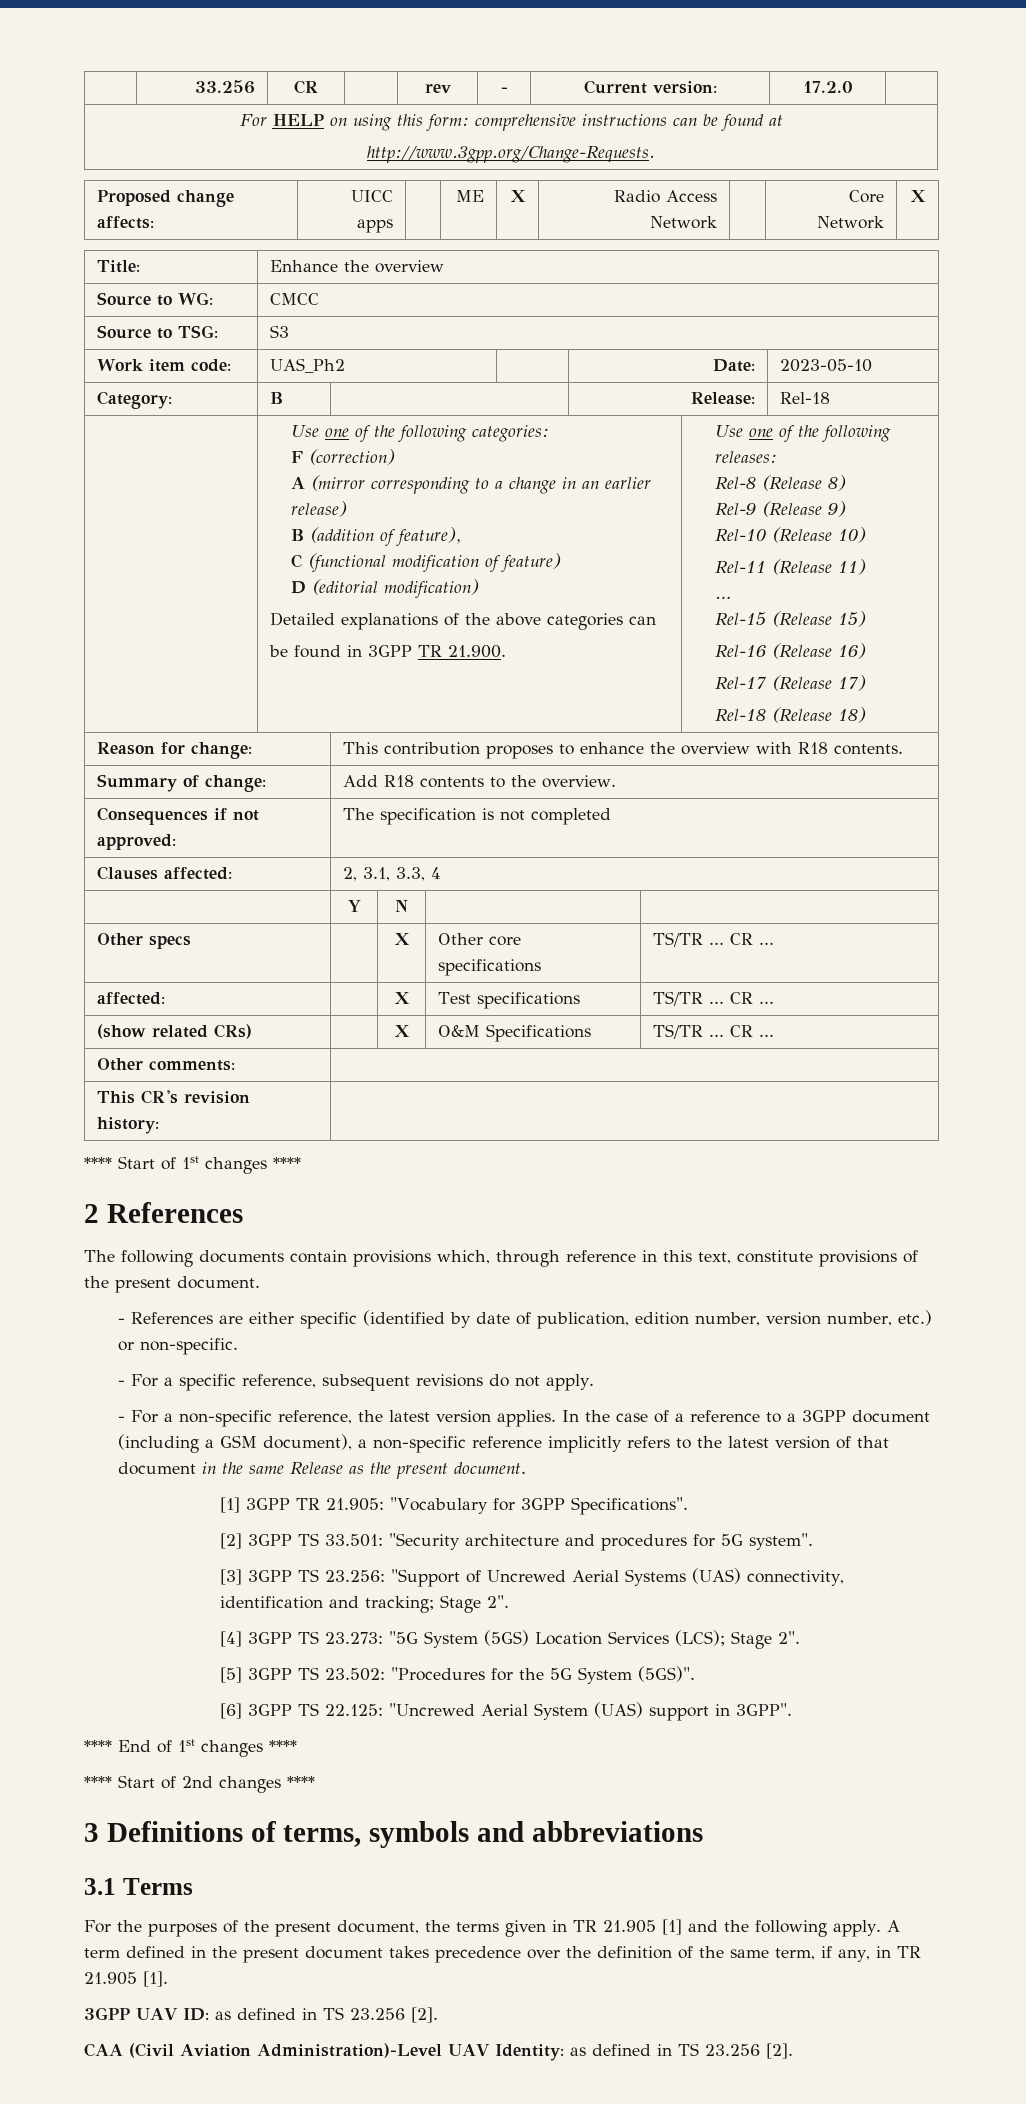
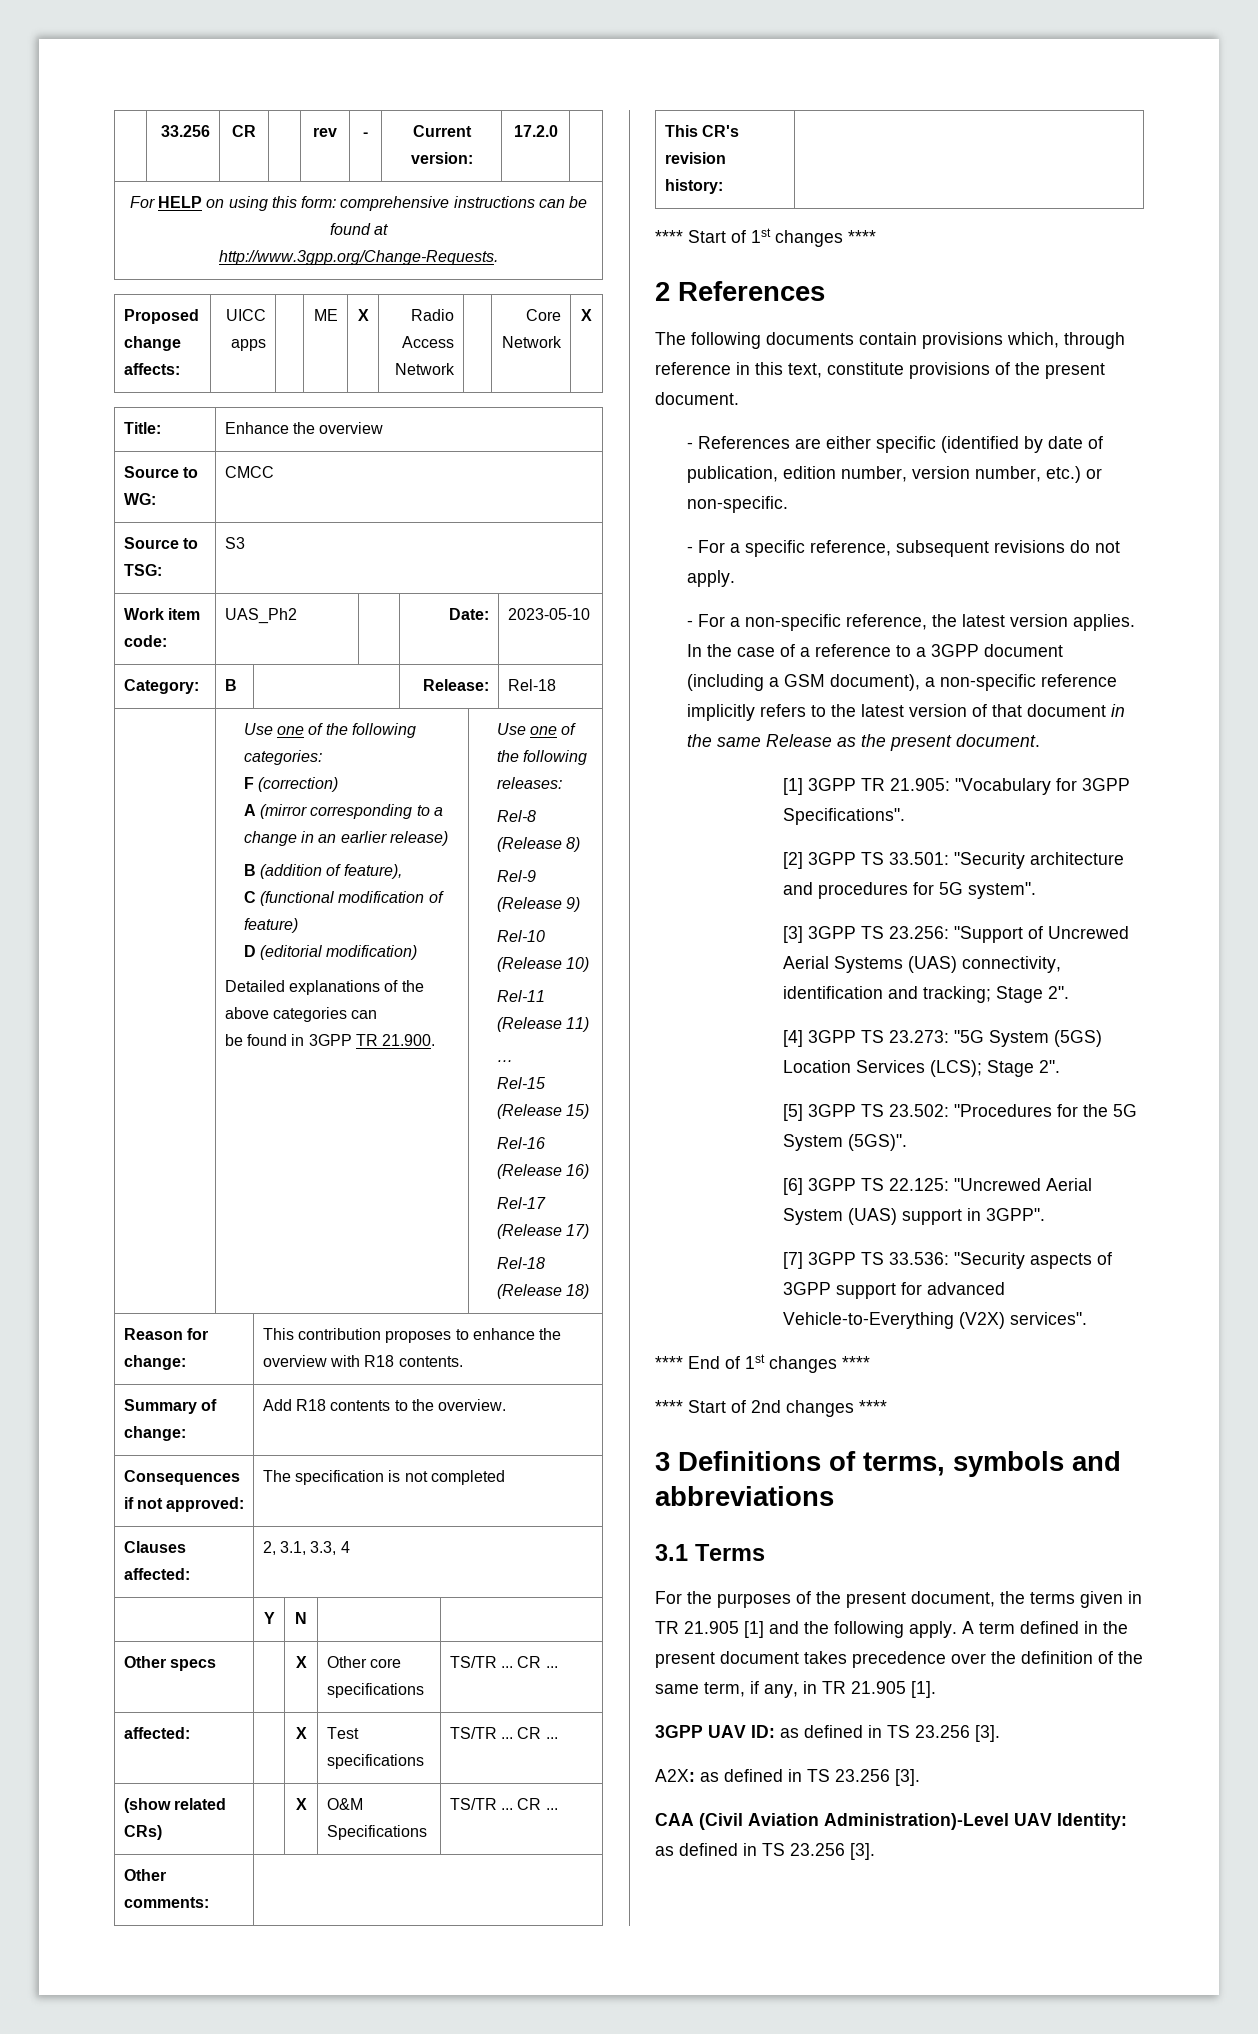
(792, 1709) none -> [783,1252,1113,1269] [783,1282,1006,1299] [783,1312,1088,1329] // [7] 3GPP TS 33.536: "Security aspects of 3GPP support for advanced Vehicle-to-Everything (V2X) services".
[410,2007,438,2023] [2]. -> [975,1725,1000,1742] [655,1769,920,1786] [3]. // A2X: as defined in TS 23.256 [3].
[765,2043,793,2059] [2]. -> [850,1843,875,1860] [3].

